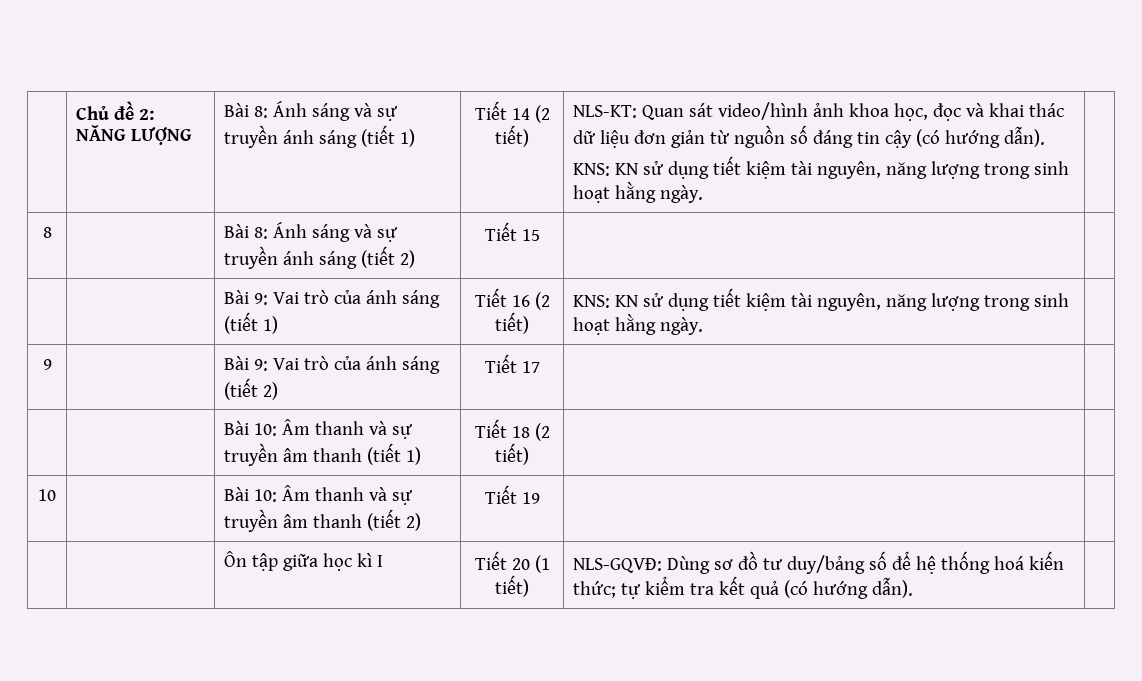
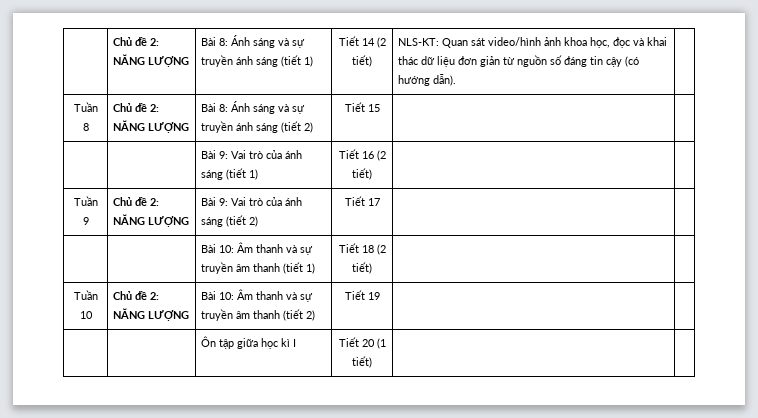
[573,156,1070,179] [573,181,704,203] [42,227,52,238] // KNS: KN sử dụng tiết kiệm tài nguyên, năng lượng trong sinh hoạt hằng ngày. | // 8 | -> [73,102,98,112] [82,123,89,131] [113,103,160,112] [113,120,190,133] | // Tuần 8 | Chủ đề 2: NĂNG LƯỢNG
[573,288,1070,311] [573,313,704,335] [42,359,52,370] KNS: KN sử dụng tiết kiệm tài nguyên, năng lượng trong sinh hoạt hằng ngày. | // 9 | -> [73,196,98,206] [82,217,89,225] [113,197,160,206] [113,214,190,227] | // Tuần 9 | Chủ đề 2: NĂNG LƯỢNG
(529, 454) none -> [73,290,98,300] Tuần
(56, 495) none -> [113,291,160,300] [113,308,190,321] Chủ đề 2: NĂNG LƯỢNG
[573,551,1065,574] [573,576,914,599] NLS-GQVĐ: Dùng sơ đồ tư duy/bảng số để hệ thống hoá kiến thức; tự kiểm tra kết quả (có hướng dẫn). -> (372, 362) none

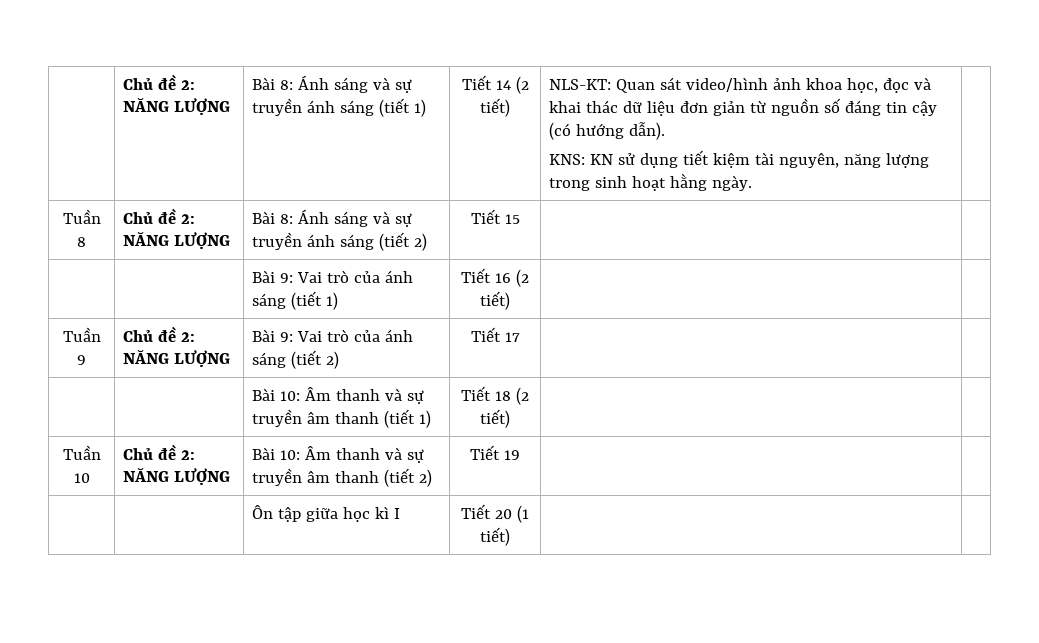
(457, 80) none -> [549,150,930,168] [549,173,753,191] // KNS: KN sử dụng tiết kiệm tài nguyên, năng lượng trong sinh hoạt hằng ngày.

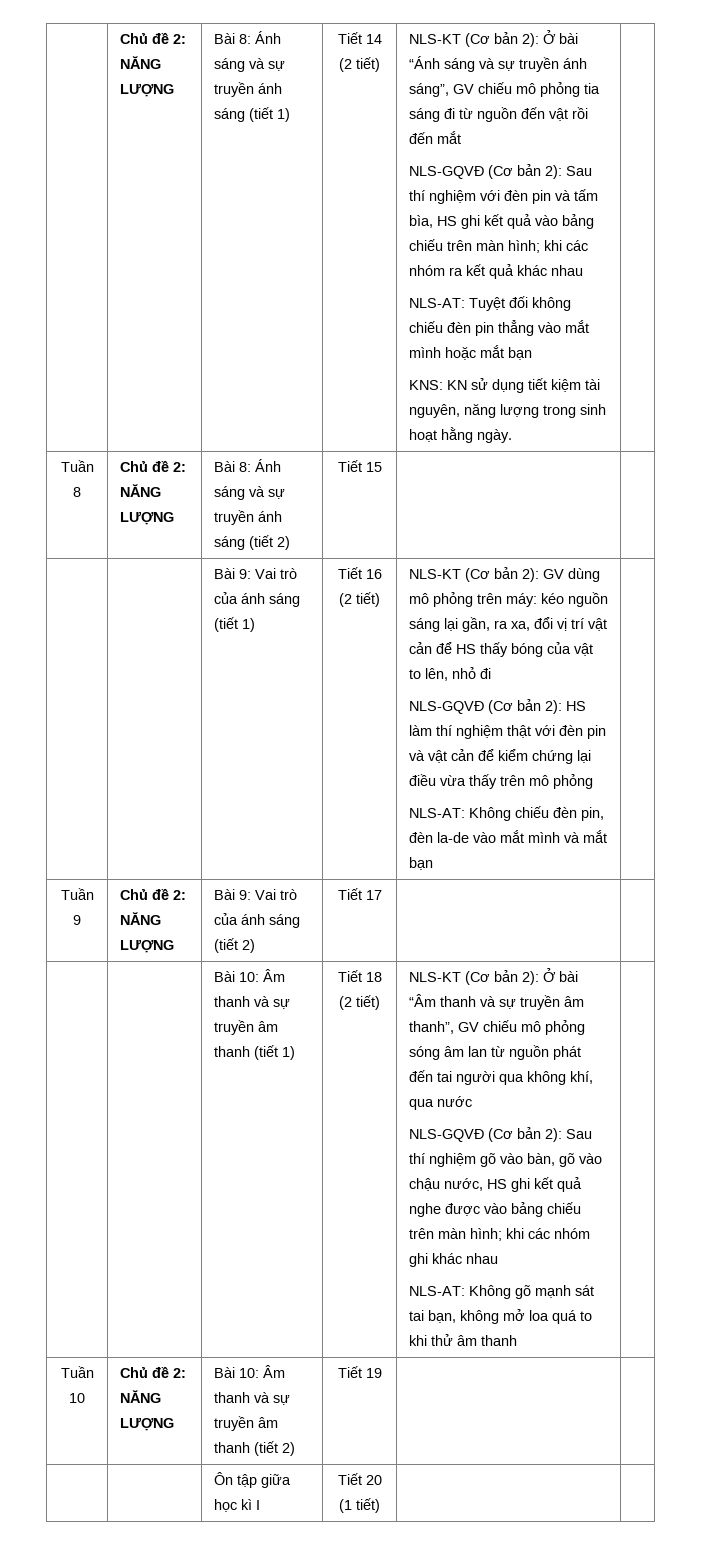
[549,77,932,93] [549,98,938,116] [549,122,666,140] NLS-KT: Quan sát video/hình ảnh khoa học, đọc và khai thác dữ liệu đơn giản từ nguồn số đáng tin cậy (có hướng dẫn). -> [408,30,578,47] [408,56,587,72] [408,82,600,97] [408,107,588,122] [408,131,461,144] [408,164,592,179] [408,189,598,204] [408,214,594,229] [408,239,588,253] [408,264,583,279] [408,296,571,311] [408,320,589,336] [408,345,532,360] NLS-KT (Cơ bản 2): Ở bài “Ánh sáng và sự truyền ánh sáng”, GV chiếu mô phỏng tia sáng đi từ nguồn đến vật rồi đến mắt // NLS-GQVĐ (Cơ bản 2): Sau thí nghiệm với đèn pin và tấm bìa, HS ghi kết quả vào bảng chiếu trên màn hình; khi các nhóm ra kết quả khác nhau // NLS-AT: Tuyệt đối không chiếu đèn pin thẳng vào mắt mình hoặc mắt bạn
(510, 300) none -> [408,567,600,582] [408,592,608,607] [408,617,607,632] [408,642,593,657] [408,667,491,681] [408,699,586,714] [408,725,606,739] [408,749,591,764] [408,774,593,789] [408,806,604,821] [408,830,607,843] [408,857,433,870] NLS-KT (Cơ bản 2): GV dùng mô phỏng trên máy: kéo nguồn sáng lại gần, ra xa, đổi vị trí vật cản để HS thấy bóng của vật to lên, nhỏ đi // NLS-GQVĐ (Cơ bản 2): HS làm thí nghiệm thật với đèn pin và vật cản để kiểm chứng lại điều vừa thấy trên mô phỏng // NLS-AT: Không chiếu đèn pin, đèn la-de vào mắt mình và mắt bạn
(510, 418) none -> [408,968,578,985] [408,994,584,1010] [408,1020,585,1035] [408,1045,581,1060] [408,1070,593,1085] [408,1096,472,1110] [408,1127,592,1142] [408,1153,602,1167] [408,1177,582,1192] [408,1202,581,1217] [408,1228,590,1241] [408,1253,498,1267] [408,1285,594,1299] [408,1309,592,1324] [408,1334,517,1346] NLS-KT (Cơ bản 2): Ở bài “Âm thanh và sự truyền âm thanh”, GV chiếu mô phỏng sóng âm lan từ nguồn phát đến tai người qua không khí, qua nước // NLS-GQVĐ (Cơ bản 2): Sau thí nghiệm gõ vào bàn, gõ vào chậu nước, HS ghi kết quả nghe được vào bảng chiếu trên màn hình; khi các nhóm ghi khác nhau // NLS-AT: Không gõ mạnh sát tai bạn, không mở loa quá to khi thử âm thanh

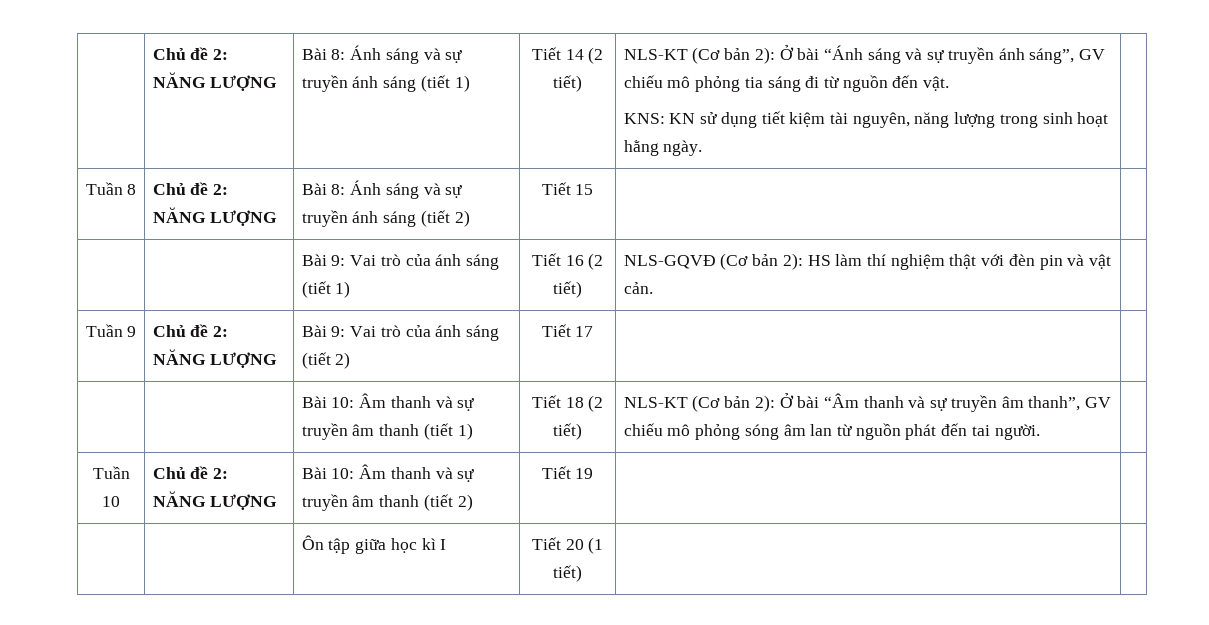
[548,107,588,121] [408,131,461,144] [408,164,592,179] [408,189,598,204] [408,214,594,229] [408,239,588,253] [408,264,583,279] [408,296,571,311] [408,320,589,336] [408,345,532,360] vật rồi đến mắt // NLS-GQVĐ (Cơ bản 2): Sau thí nghiệm với đèn pin và tấm bìa, HS ghi kết quả vào bảng chiếu trên màn hình; khi các nhóm ra kết quả khác nhau // NLS-AT: Tuyệt đối không chiếu đèn pin thẳng vào mắt mình hoặc mắt bạn -> [923,76,950,91] vật.
[408,567,600,582] [408,592,608,607] [408,617,607,632] [408,642,593,657] [408,667,491,681] NLS-KT (Cơ bản 2): GV dùng mô phỏng trên máy: kéo nguồn sáng lại gần, ra xa, đổi vị trí vật cản để HS thấy bóng của vật to lên, nhỏ đi // -> (582, 289) none
[450,749,591,764] [408,774,593,789] [408,806,604,821] [408,830,607,843] [408,857,433,870] cản để kiểm chứng lại điều vừa thấy trên mô phỏng // NLS-AT: Không chiếu đèn pin, đèn la-de vào mắt mình và mắt bạn -> [623,282,653,294] cản.
[455,1071,593,1085] [408,1096,472,1110] [408,1127,592,1142] [408,1153,602,1167] [408,1177,582,1192] [408,1202,581,1217] [408,1228,590,1241] [408,1253,498,1267] [408,1285,594,1299] [408,1309,592,1324] [408,1334,517,1346] người qua không khí, qua nước // NLS-GQVĐ (Cơ bản 2): Sau thí nghiệm gõ vào bàn, gõ vào chậu nước, HS ghi kết quả nghe được vào bảng chiếu trên màn hình; khi các nhóm ghi khác nhau // NLS-AT: Không gõ mạnh sát tai bạn, không mở loa quá to khi thử âm thanh -> [994,424,1040,440] người.

